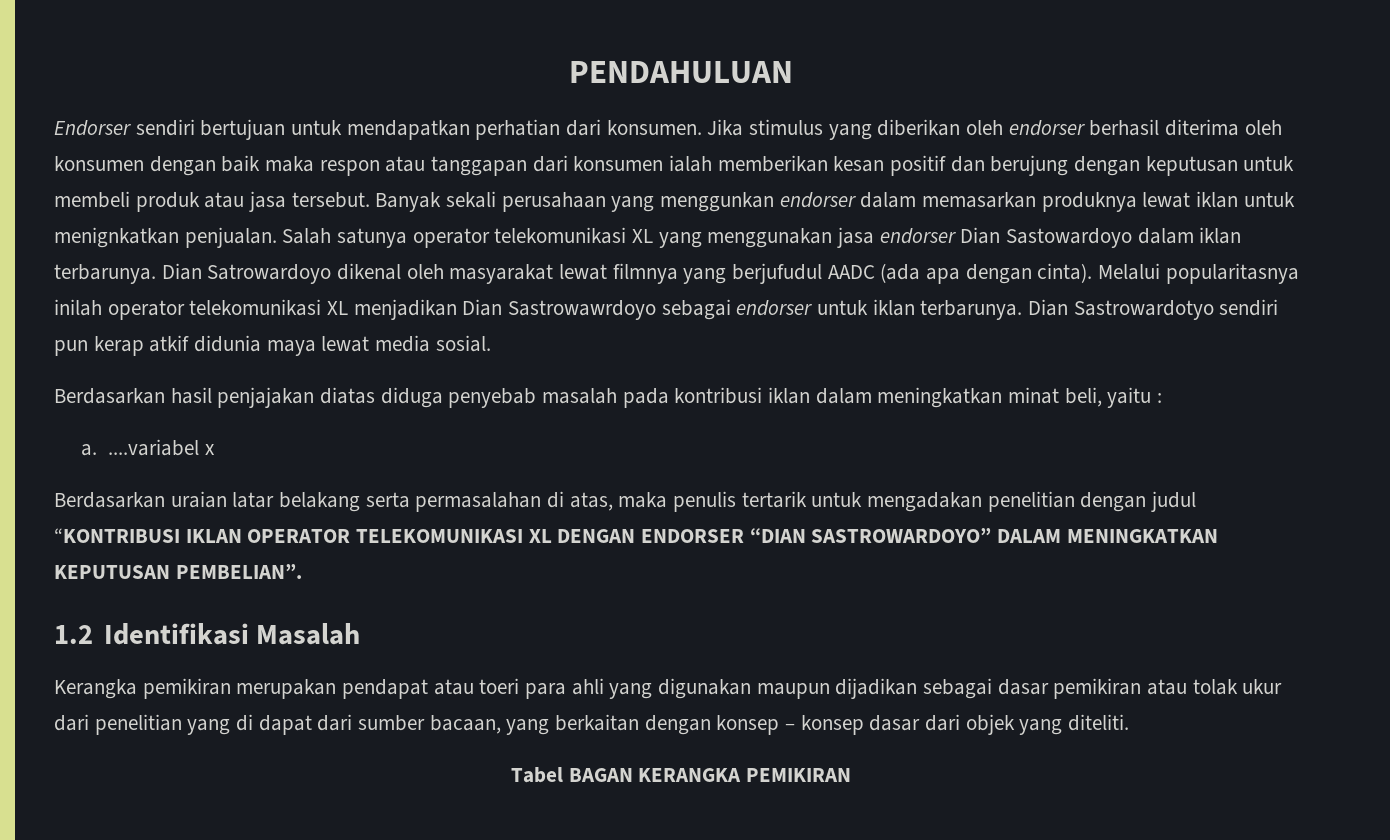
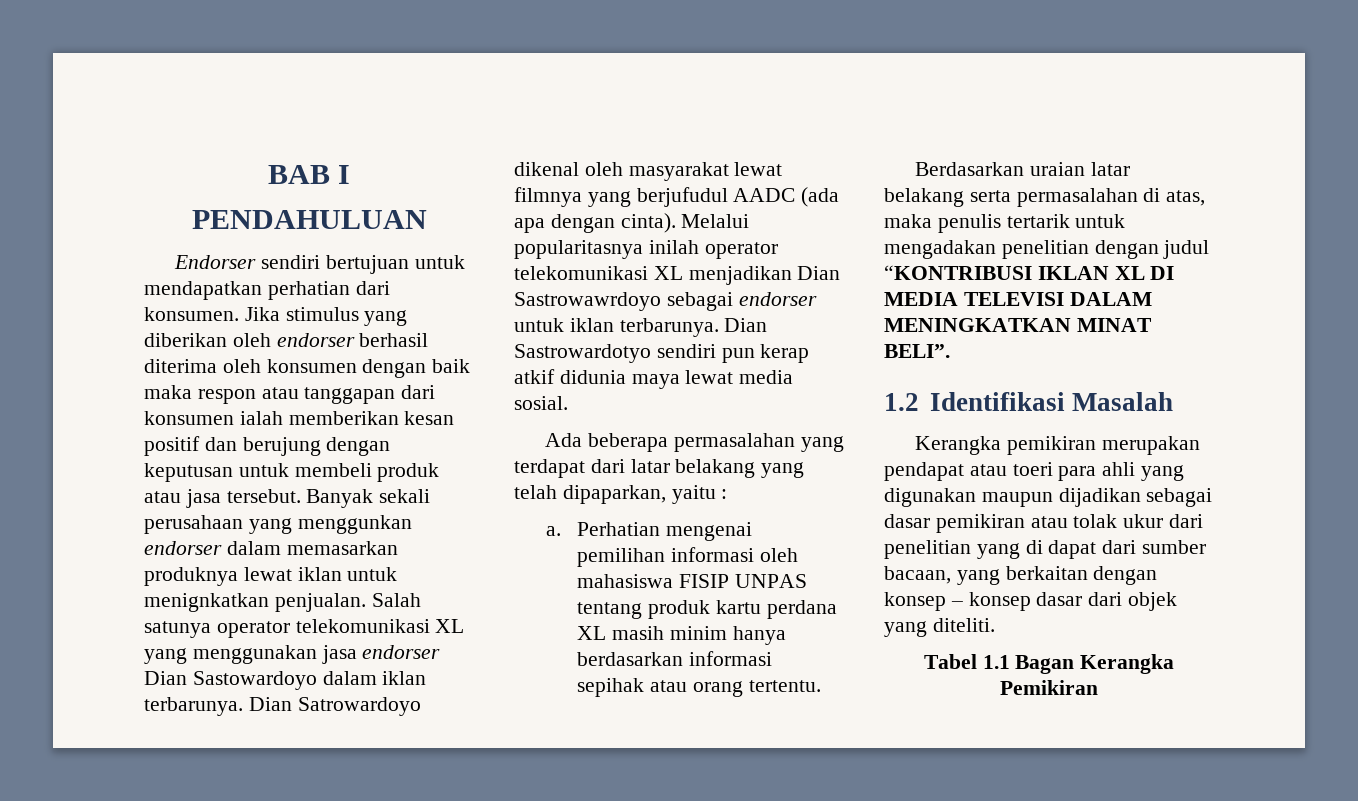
(569, 72) none -> [267,165,351,184] BAB I //
[54,387,1163,408] [81,439,215,456] Berdasarkan hasil penjajakan diatas diduga penyebab masalah pada kontribusi iklan dalam meningkatkan minat beli, yaitu : // a. ....variabel x -> [545,433,844,452] [514,459,805,478] [514,485,728,504] [545,522,753,541] [577,547,799,567] [577,574,808,588] [577,600,837,619] [577,626,786,645] [577,651,773,666] [577,678,821,697] Ada beberapa permasalahan yang terdapat dari latar belakang yang telah dipaparkan, yaitu : // a. Perhatian mengenai pemilihan informasi oleh mahasiswa FISIP UNPAS tentang produk kartu perdana XL masih minim hanya berdasarkan informasi sepihak atau orang tertentu.
[247,528,1218,543] [54,564,302,579] OPERATOR TELEKOMUNIKASI XL DENGAN ENDORSER “DIAN SASTROWARDOYO” DALAM MENINGKATKAN KEPUTUSAN PEMBELIAN”. -> [1114,266,1175,280] [884,292,1152,306] [884,318,1152,332] [884,344,950,358] XL DI MEDIA TELEVISI DALAM MENINGKATKAN MINAT BELI”.
[568,768,852,782] BAGAN KERANGKA PEMIKIRAN -> [982,654,1175,674] [1000,680,1098,695] 1.1 Bagan Kerangka Pemikiran

